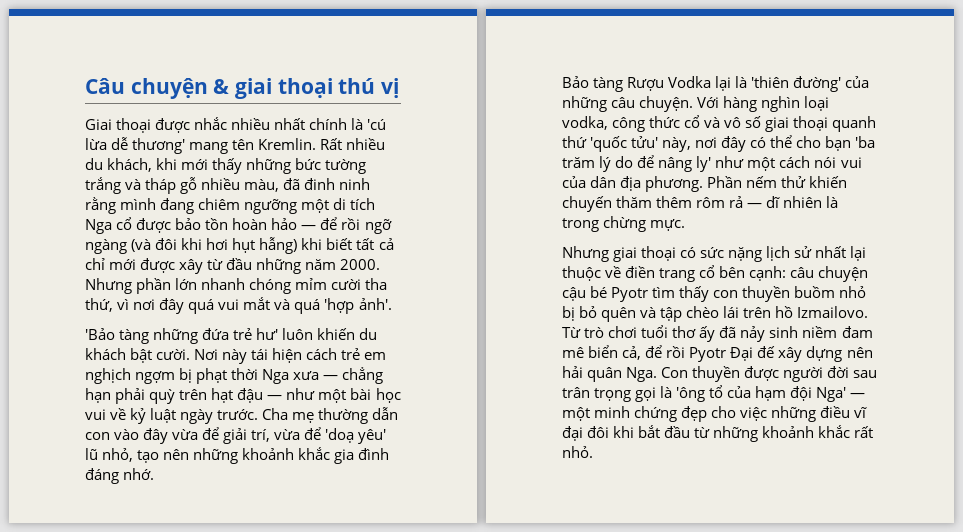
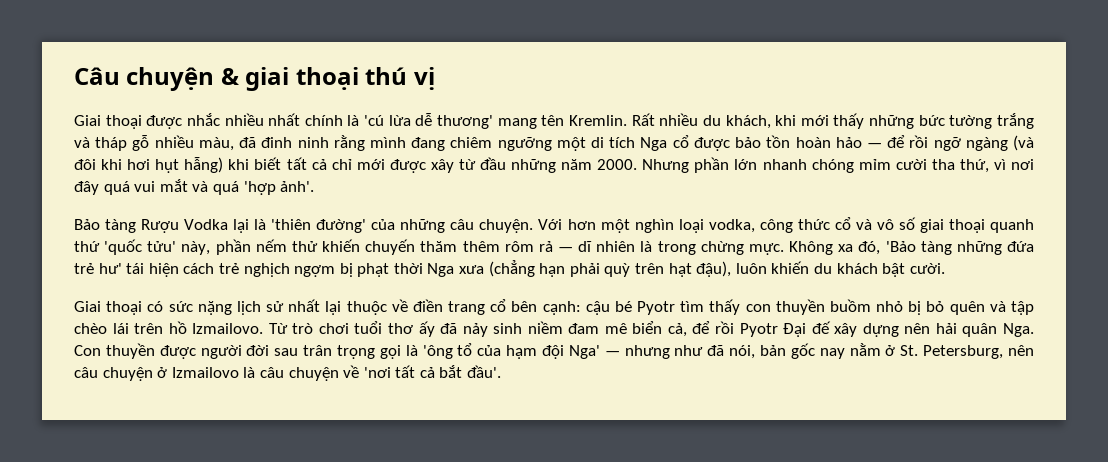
[85,328,378,344] [85,348,387,364] [85,367,384,384] [85,388,401,404] [85,407,399,424] [85,427,387,444] [85,447,390,464] [85,468,155,484] // 'Bảo tàng những đứa trẻ hư' luôn khiến du khách bật cười. Nơi này tái hiện cách trẻ em nghịch ngợm bị phạt thời Nga xưa — chẳng hạn phải quỳ trên hạt đậu — như một bài học vui về kỷ luật ngày trước. Cha mẹ thường dẫn con vào đây vừa để giải trí, vừa để 'doạ yêu' lũ nhỏ, tạo nên những khoảnh khắc gia đình đáng nhớ. -> (315, 186) none
[723,96,758,112] hàng -> [567,219,630,233] hơn một
[695,135,876,152] [562,155,862,172] [562,176,743,192] nơi đây có thể cho bạn 'ba trăm lý do để nâng ly' như một cách nói vui của dân địa phương. Phần -> [215,239,251,255] phần
[562,246,638,262] // Nhưng giai -> [789,241,1035,255] [74,260,945,277] [74,301,101,312] Không xa đó, 'Bảo tàng những đứa trẻ hư' tái hiện cách trẻ nghịch ngợm bị phạt thời Nga xưa (chẳng hạn phải quỳ trên hạt đậu), luôn khiến du khách bật cười. // Giai
[790,266,869,282] câu chuyện -> (581, 308) none
[562,406,868,422] [562,425,874,442] [562,446,593,458] một minh chứng đẹp cho việc những điều vĩ đại đôi khi bắt đầu từ những khoảnh khắc rất nhỏ. -> [624,343,1035,359] [74,365,502,381] nhưng như đã nói, bản gốc nay nằm ở St. Petersburg, nên câu chuyện ở Izmailovo là câu chuyện về 'nơi tất cả bắt đầu'.

